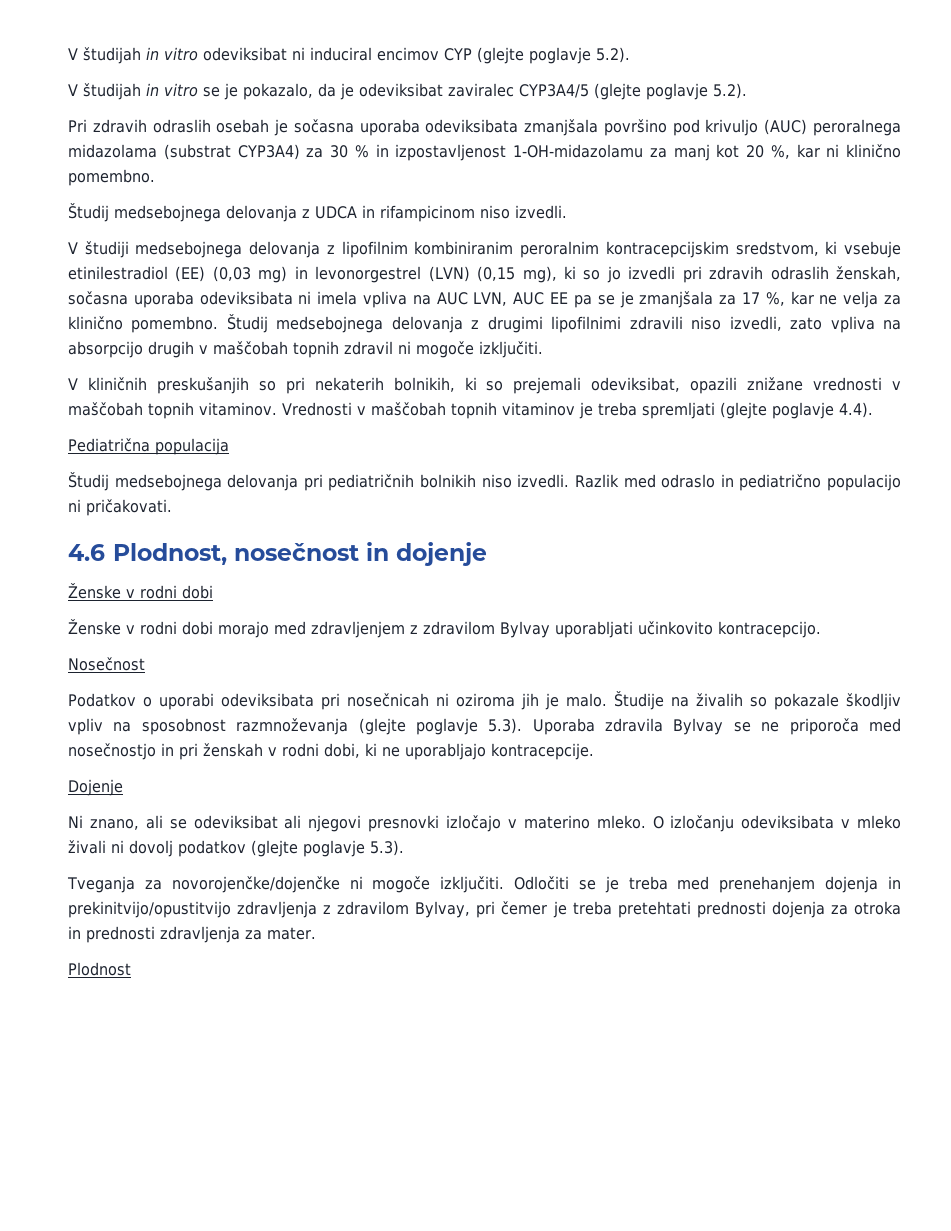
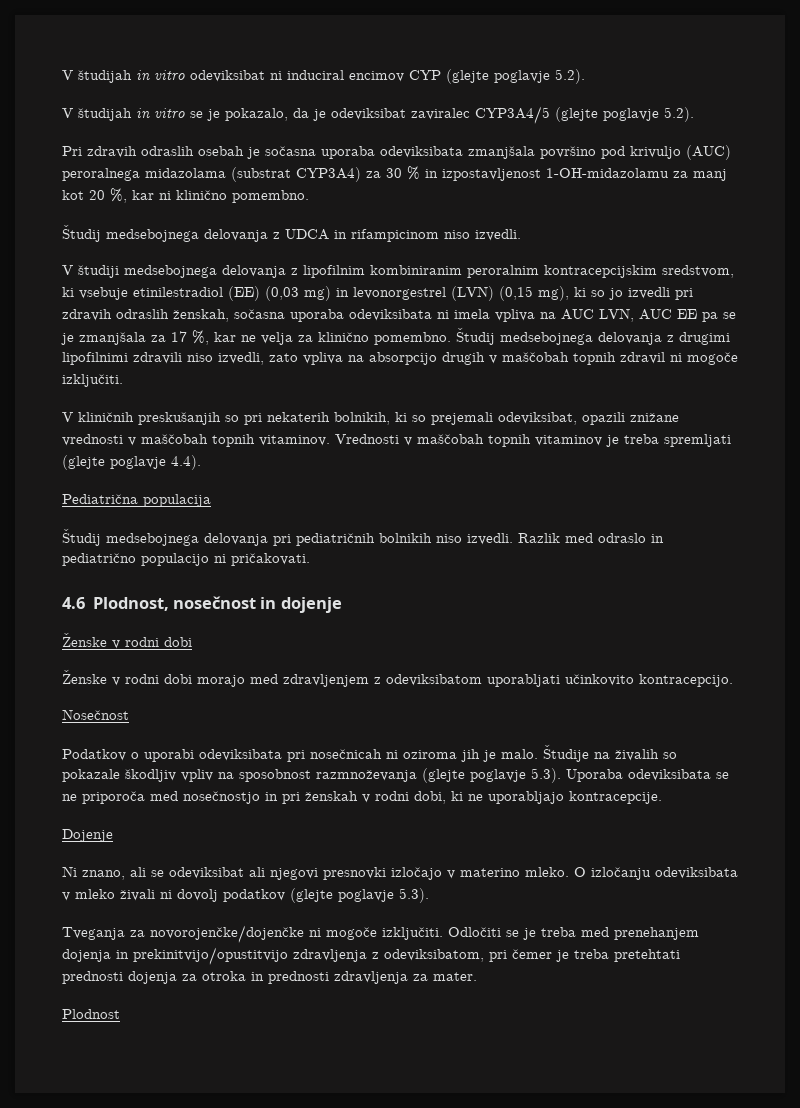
[423,621,550,638] zdravilom Bylvay -> [386,674,482,686] odeviksibatom
[605,718,724,735] zdravila Bylvay -> [628,769,711,781] odeviksibata
[337,901,471,918] zdravilom Bylvay, -> [384,949,484,962] odeviksibatom,

